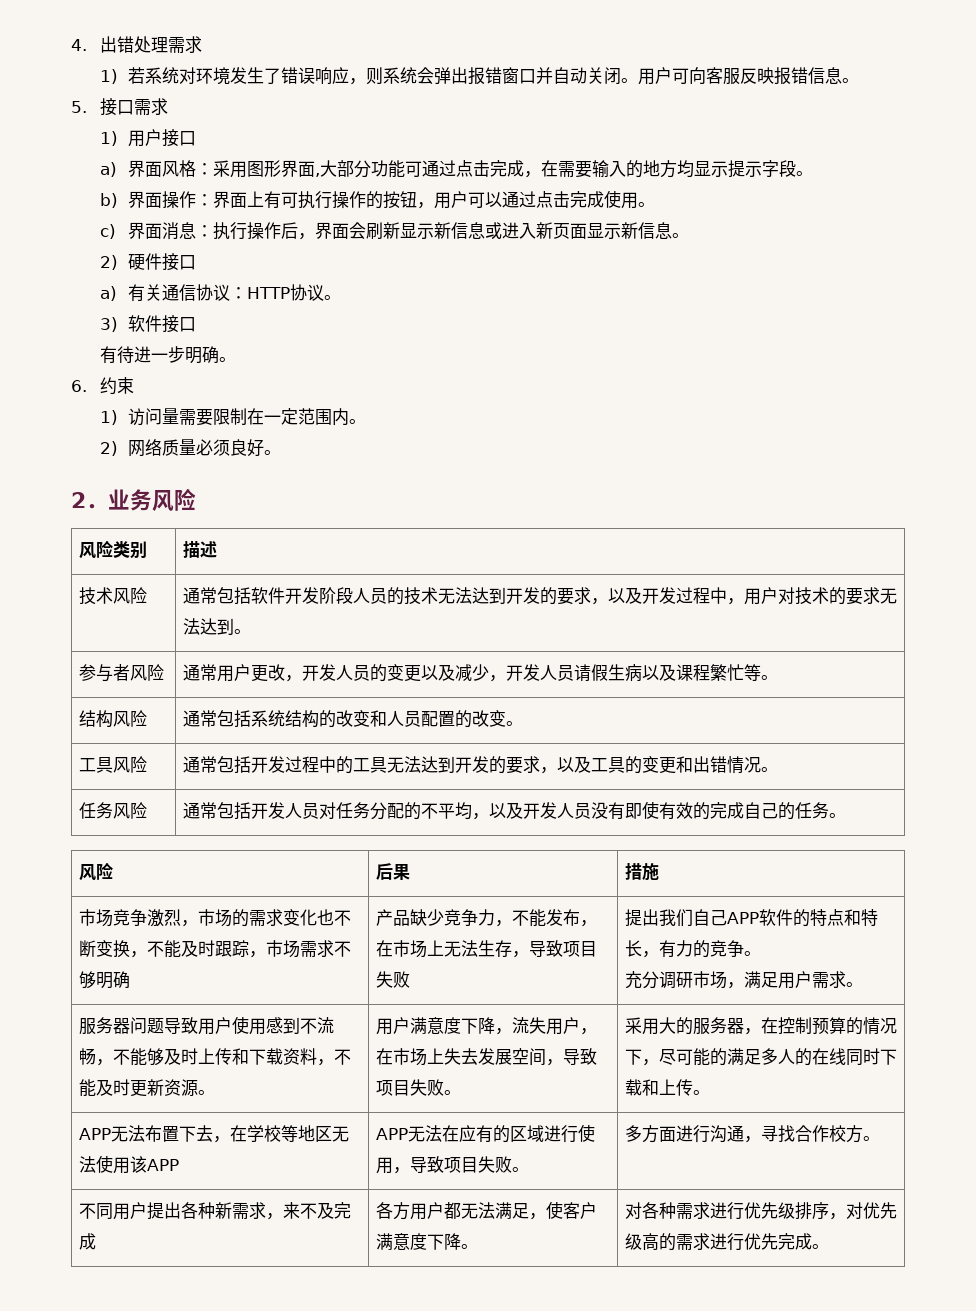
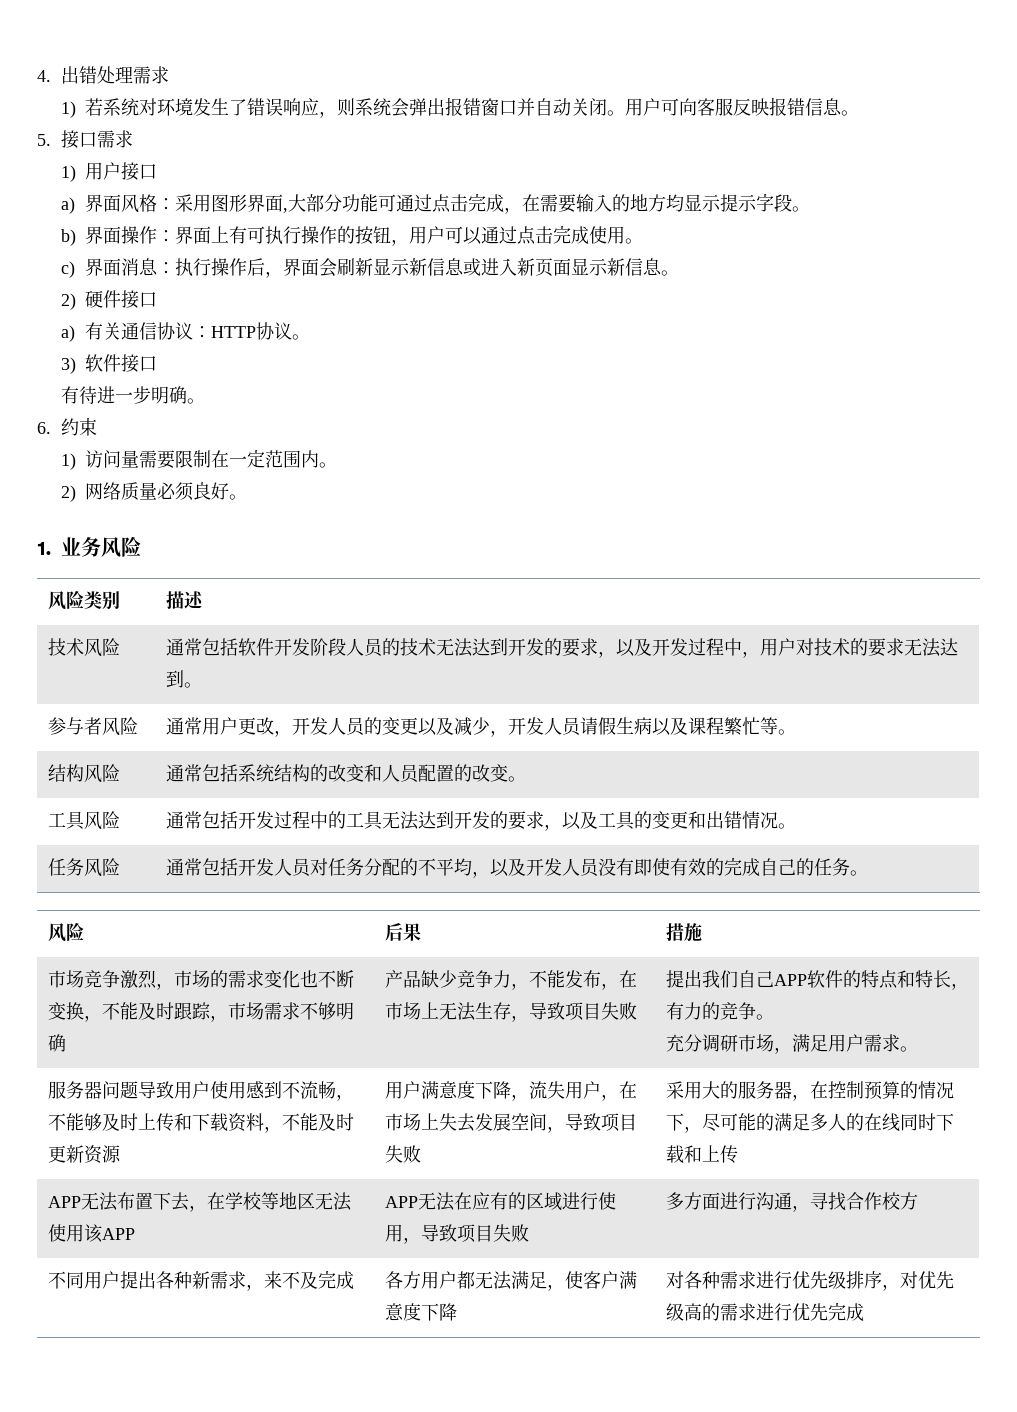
[71,492,108,509] 2． -> [37,542,51,555] 1.
[197,1090,215,1095] 。 -> (121, 1154) none
[443,1090,461,1095] 。 -> (421, 1154) none
[692,1090,710,1095] 。 -> (738, 1154) none
[511,1167,529,1172] 。 -> (529, 1233) none
[862,1136,880,1141] 。 -> (918, 1201) none
[460,1244,478,1249] 。 -> (457, 1312) none
[811,1244,829,1249] 。 -> (864, 1312) none

